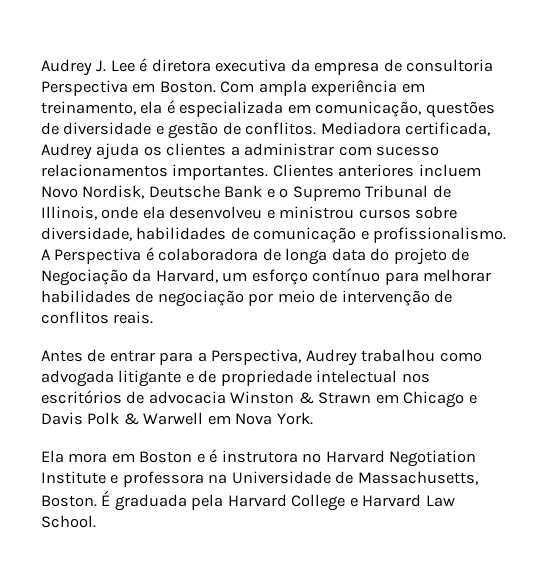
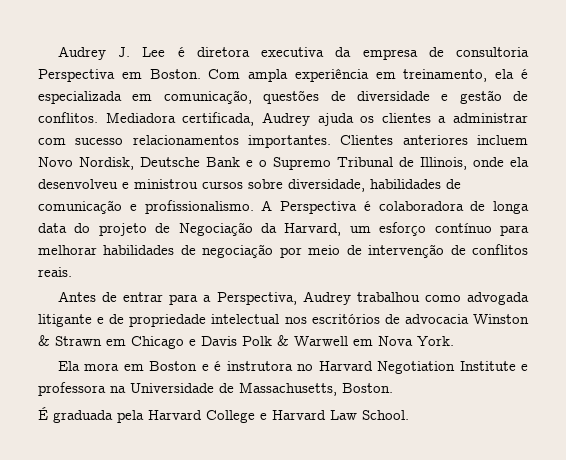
(97, 501) none -> (393, 388) //

